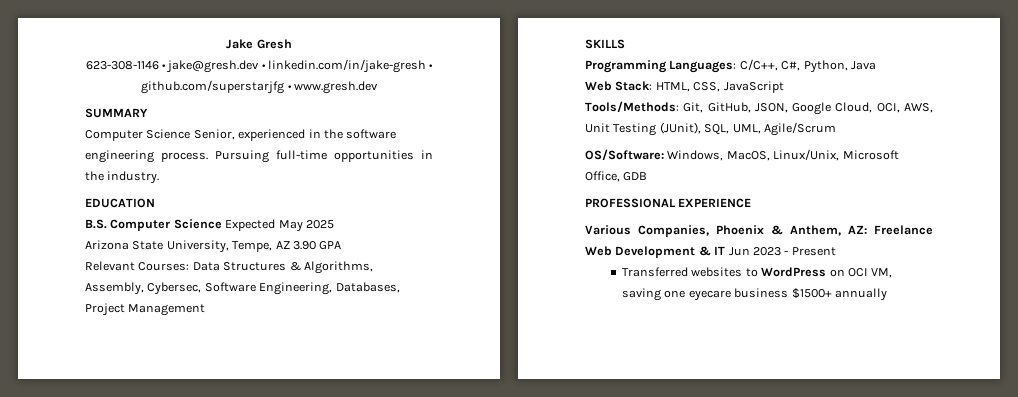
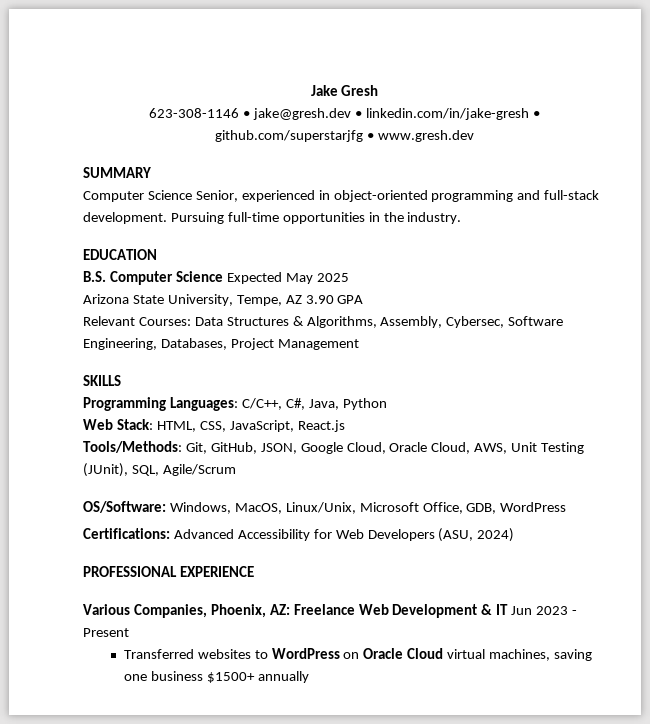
[323,129,397,139] [85,150,208,163] the software engineering process. -> [333,190,600,202] [83,212,167,224] object-oriented programming and full-stack development.
[803,60,876,73] Python, Java -> [308,398,387,410] Java, Python
[723,81,784,93] JavaScript -> [229,420,345,432] JavaScript, React.js
[876,103,900,113] OCI, -> [389,442,471,454] Oracle Cloud,
[732,124,761,134] UML, -> (159, 470) none
[623,172,648,181] GDB -> [466,502,567,514] [83,528,515,542] GDB, WordPress // Certifications: Advanced Accessibility for Web Developers (ASU, 2024)
[716,225,841,236] Phoenix & Anthem, -> [210,604,266,618] Phoenix,
[847,268,893,278] OCI VM, -> [363,648,551,661] Oracle Cloud virtual machines,
[688,290,731,301] eyecare -> (147, 677) none

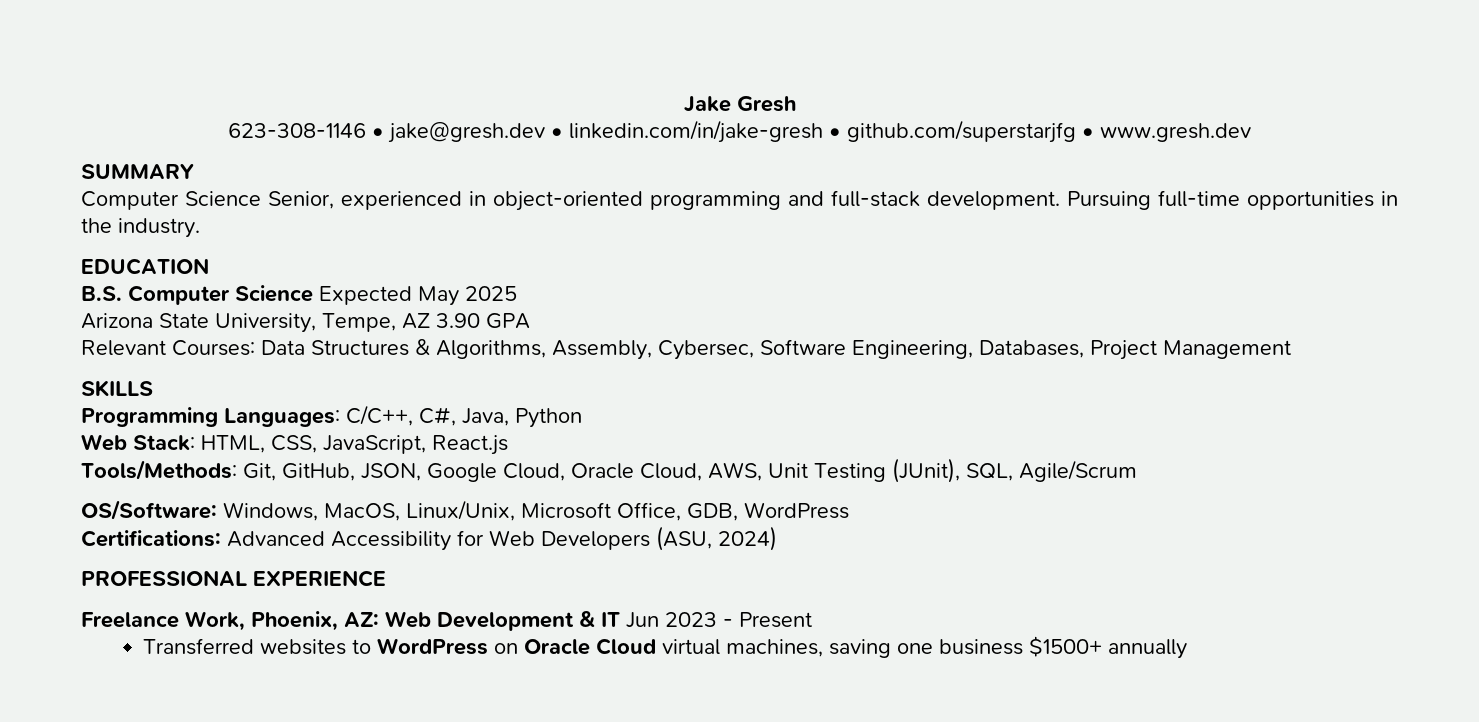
[83,604,207,618] Various Companies, -> [81,611,245,631] Freelance Work,
[293,604,355,615] Freelance -> (379, 619) none

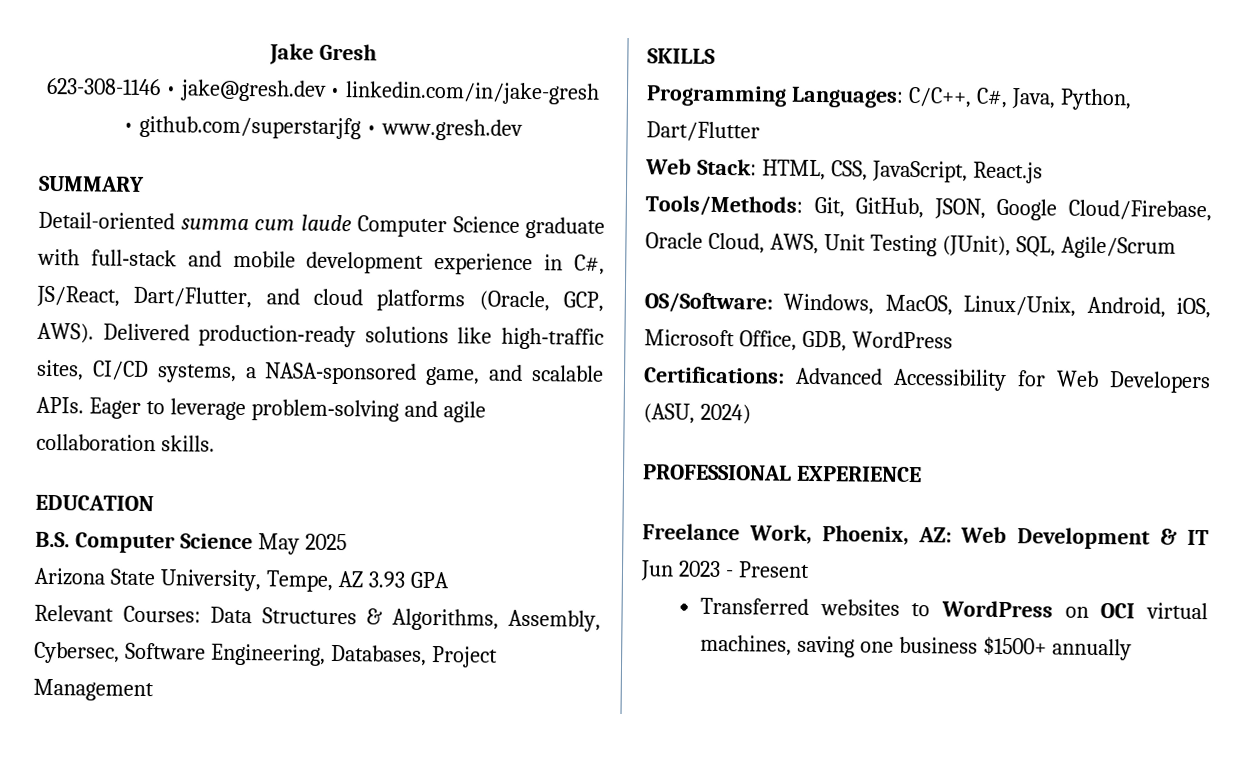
[81,190,1398,211] [81,218,200,238] Computer Science Senior, experienced in object-oriented programming and full-stack development. Pursuing full-time opportunities in the industry. -> [38,211,605,239] [37,248,605,276] [36,285,604,312] [37,322,604,350] [36,359,604,386] [36,396,486,423] [36,433,215,452] Detail-oriented summa cum laude Computer Science graduate with full‑stack and mobile development experience in C#, JS/React, Dart/Flutter, and cloud platforms (Oracle, GCP, AWS). Delivered production‑ready solutions like high‑traffic sites, CI/CD systems, a NASA‑sponsored game, and scalable APIs. Eager to leverage problem‑solving and agile collaboration skills.
[319,286,412,305] Expected -> (253, 541) none
[436,313,480,328] 3.90 -> [367,571,405,588] 3.93
[515,408,582,428] Python -> [1059,88,1132,111] [646,121,760,142] Python, Dart/Flutter
[503,463,565,481] Cloud, -> [1068,199,1212,222] Cloud/Firebase,
(515, 510) none -> [1086,296,1211,319] Android, iOS,
[524,638,657,655] Oracle Cloud -> [1100,603,1136,619] OCI

